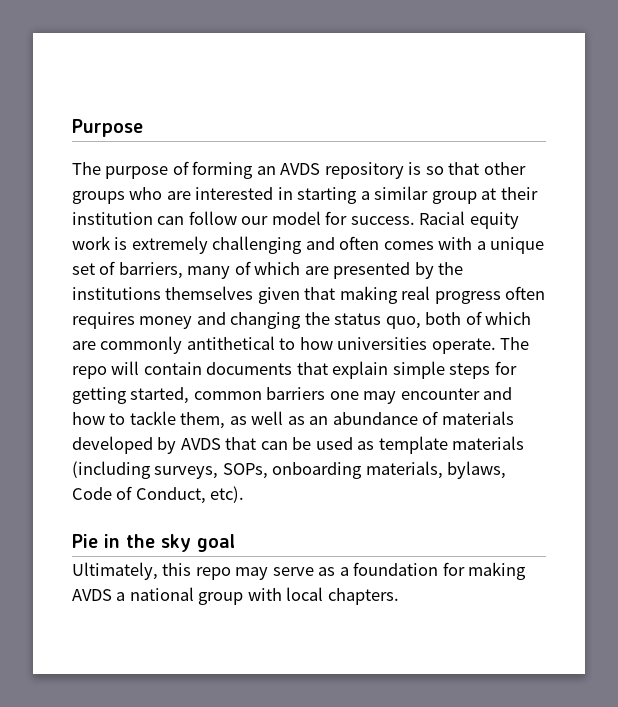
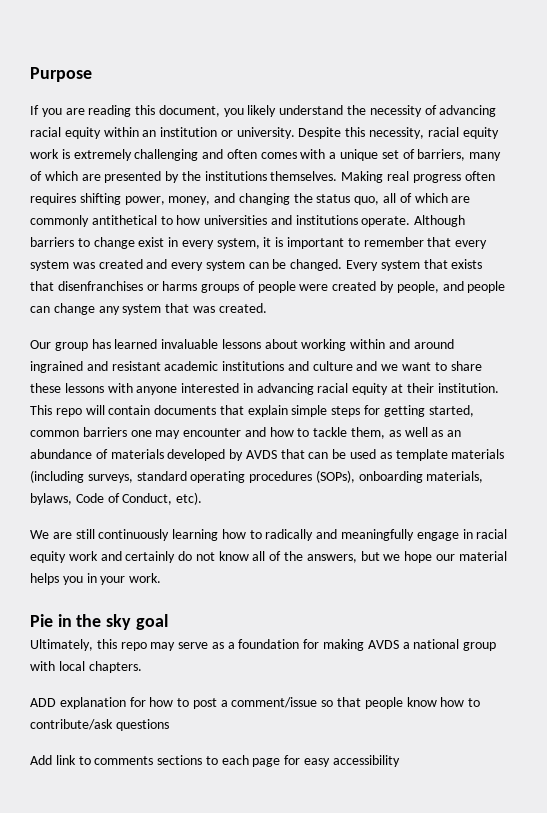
[72,161,526,179] [72,186,538,204] [72,211,466,225] The purpose of forming an AVDS repository is so that other groups who are interested in starting a similar group at their institution can follow our model for success. Racial -> [30,105,497,117] [30,127,459,139] If you are reading this document, you likely understand the necessity of advancing racial equity within an institution or university. Despite this necessity, racial
[165,286,398,304] themselves given that making -> [270,171,384,183] themselves. Making
[139,316,193,329] money -> [79,193,211,205] shifting power, money,
[425,312,462,325] both -> [383,193,397,203] all
[431,337,530,354] operate. The -> [270,215,466,227] [30,237,488,249] [30,259,483,271] [30,281,506,293] [30,303,267,315] [30,339,454,351] [30,361,482,373] [30,383,499,395] [30,405,52,415] and institutions operate. Although barriers to change exist in every system, it is important to remember that every system was created and every system can be changed. Every system that exists that disenfranchises or harms groups of people were created by people, and people can change any system that was created. // Our group has learned invaluable lessons about working within and around ingrained and resistant academic institutions and culture and we want to share these lessons with anyone interested in advancing racial equity at their institution. This
[222,463,268,479] SOPs, -> [136,470,355,483] standard operating procedures (SOPs),
(245, 494) none -> [30,529,508,541] [30,551,507,563] [30,573,162,585] // We are still continuously learning how to radically and meaningfully engage in racial equity work and certainly do not know all of the answers, but we hope our material helps you in your work.
(399, 596) none -> [30,697,481,709] [30,719,169,731] [30,755,400,767] // ADD explanation for how to post a comment/issue so that people know how to contribute/ask questions // Add link to comments sections to each page for easy accessibility

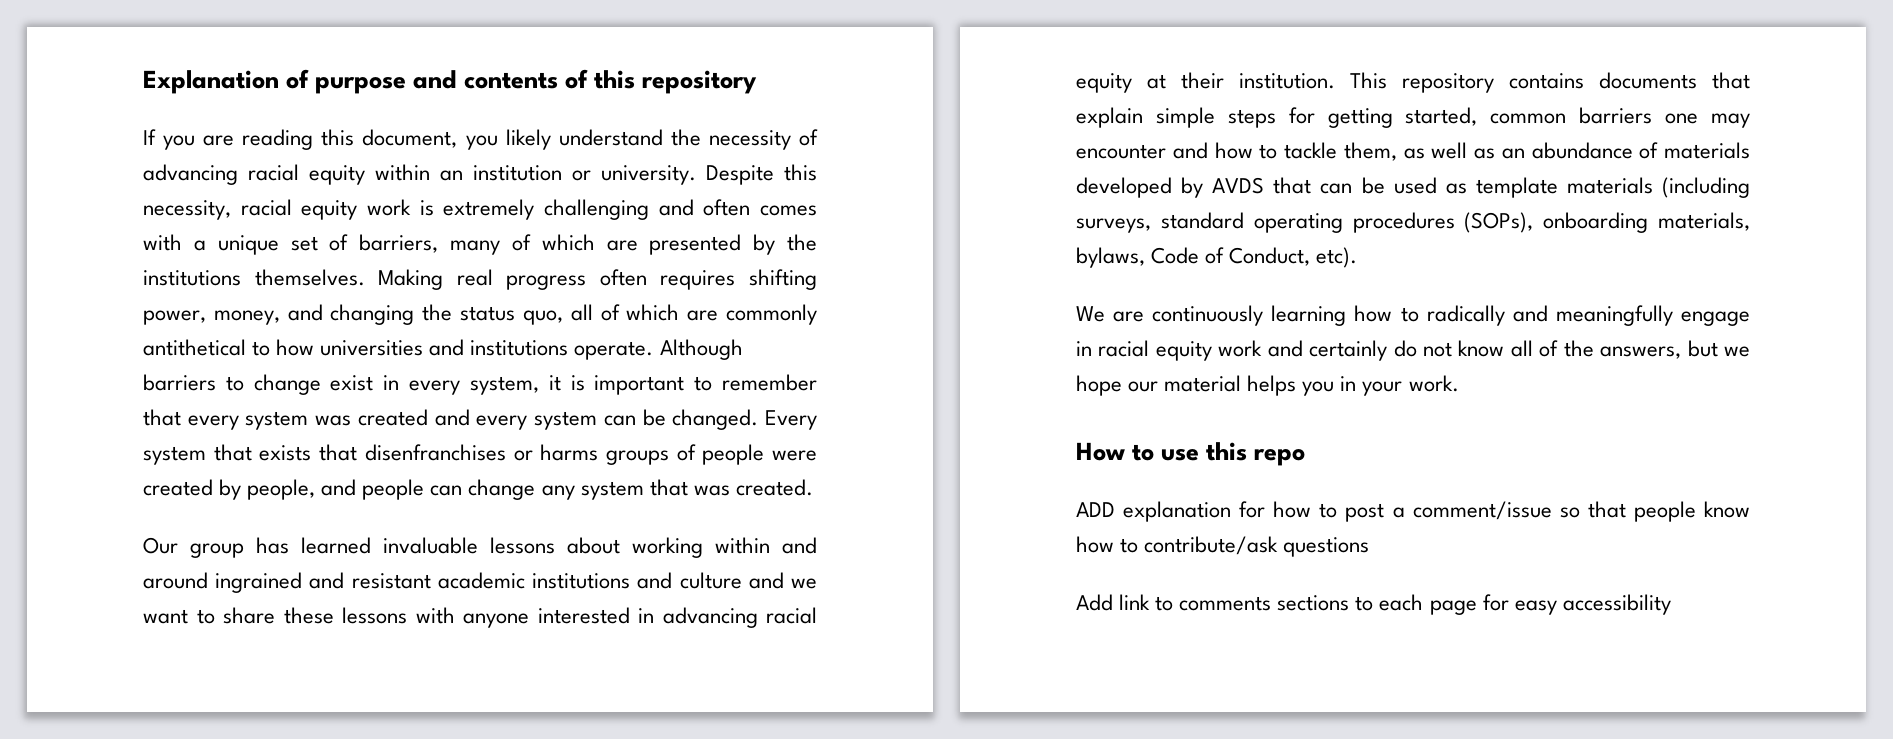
[30,67,92,82] Purpose -> [143,69,758,94] Explanation of purpose and contents of this repository
[55,405,151,417] repo will contain -> [1402,73,1584,93] repository contains
[75,529,95,539] still -> (1145, 316) none
[30,614,168,630] [30,639,497,651] [30,661,142,673] Pie in the sky goal // Ultimately, this repo may serve as a foundation for making AVDS a national group with local chapters. -> [1076,442,1306,466] How to use this repo

